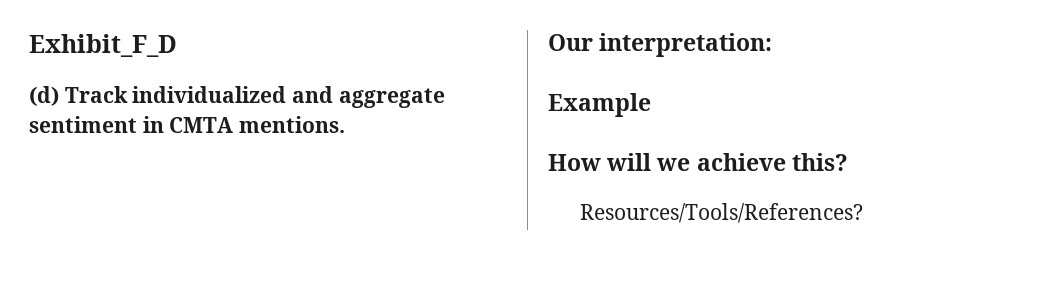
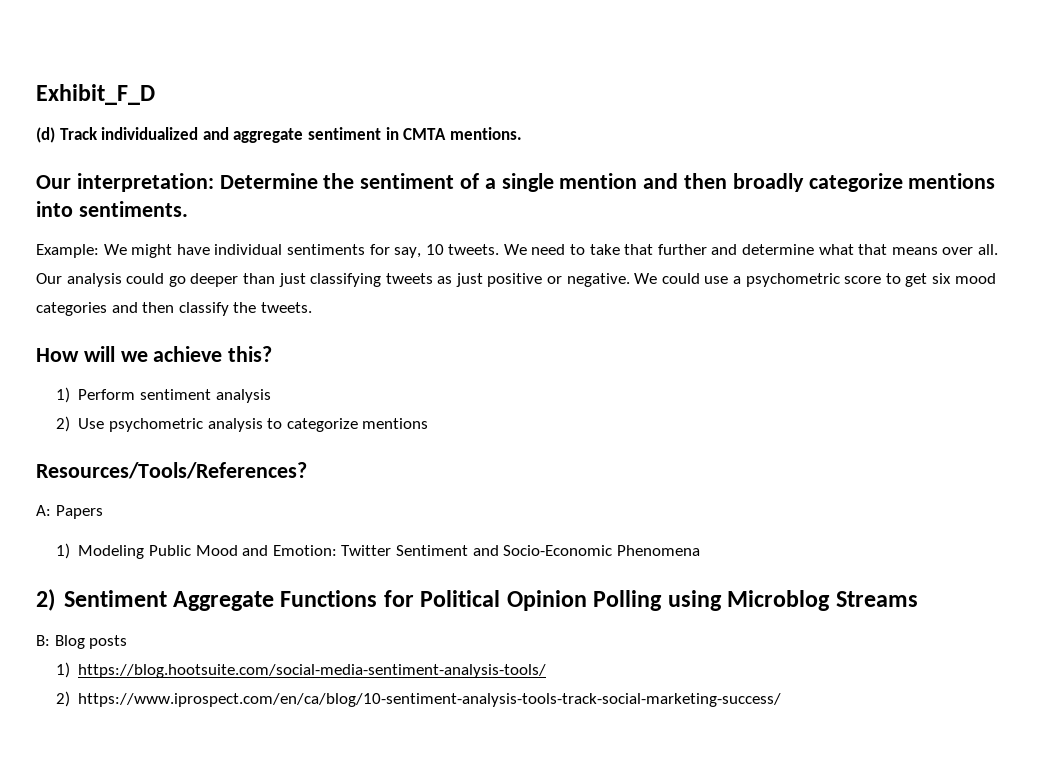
[548,93,651,117] // Example -> [219,173,996,192] [36,201,188,217] [36,244,998,258] [36,273,996,287] [36,302,312,316] Determine the sentiment of a single mention and then broadly categorize mentions into sentiments. // Example: We might have individual sentiments for say, 10 tweets. We need to take that further and determine what that means over all. Our analysis could go deeper than just classifying tweets as just positive or negative. We could use a psychometric score to get six mood categories and then classify the tweets.
[580,203,864,223] Resources/Tools/References? -> [55,387,271,403] [55,416,429,432] [36,462,307,479] [36,505,103,519] [55,543,700,559] [36,589,918,611] [36,635,128,649] [55,662,547,678] [55,691,782,707] 1) Perform sentiment analysis // 2) Use psychometric analysis to categorize mentions // Resources/Tools/References? // A: Papers // 1) Modeling Public Mood and Emotion: Twitter Sentiment and Socio-Economic Phenomena // 2) Sentiment Aggregate Functions for Political Opinion Polling using Microblog Streams // B: Blog posts // 1) https://blog.hootsuite.com/social-media-sentiment-analysis-tools/ // 2) https://www.iprospect.com/en/ca/blog/10-sentiment-analysis-tools-track-social-marketing-success/

